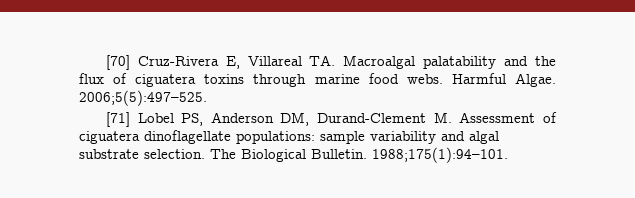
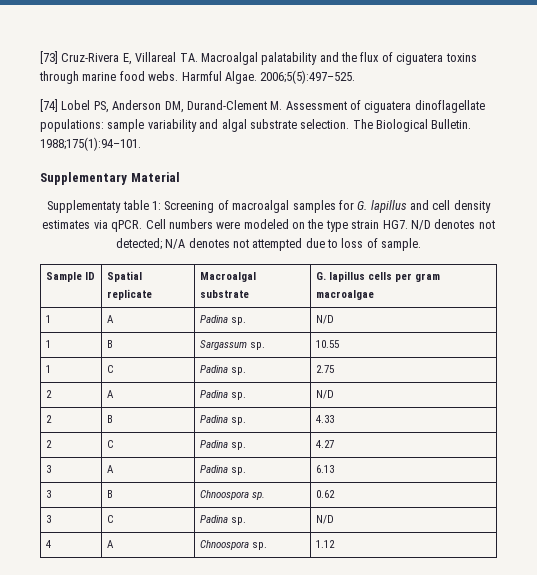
[105,55,130,70] [70] -> [40,51,58,64] [73]
[105,112,130,127] [71] -> [40,99,58,112] [74]
(508, 155) none -> [40,172,180,185] [47,200,491,213] [42,219,495,232] [115,238,422,251] [46,272,96,282] [107,271,143,282] [107,289,153,300] [200,272,257,282] [200,290,250,298] [316,271,441,282] [316,290,375,300] [46,315,52,323] [107,315,115,323] [200,315,247,325] [316,315,335,324] [46,340,52,348] [107,340,114,348] [200,340,266,350] [316,340,340,348] [46,365,52,373] [107,365,115,373] [200,365,247,375] [316,365,335,373] [46,390,53,398] [107,390,115,398] [200,390,247,400] [316,390,335,399] [46,415,53,423] [107,415,114,423] [200,415,247,425] [316,415,335,423] [46,440,53,448] [107,440,115,448] [200,440,247,450] [316,440,335,448] [46,465,52,473] [107,465,115,473] [200,465,247,475] [316,465,335,473] [46,490,52,498] [107,490,114,498] [200,490,266,500] [316,490,336,498] [46,515,52,523] [107,515,115,523] [200,515,247,525] [316,515,335,524] [46,540,52,548] [107,540,115,548] [200,540,268,550] [316,540,336,548] // Supplementary Material // Supplementaty table 1: Screening of macroalgal samples for G. lapillus and cell density estimates via qPCR. Cell numbers were modeled on the type strain HG7. N/D denotes not detected; N/A denotes not attempted due to loss of sample. // Sample ID | Spatial replicate | Macroalgal substrate | G. lapillus cells per gram macroalgae // 1 | A | Padina sp. | N/D // 1 | B | Sargassum sp. | 10.55 // 1 | C | Padina sp. | 2.75 // 2 | A | Padina sp. | N/D // 2 | B | Padina sp. | 4.33 // 2 | C | Padina sp. | 4.27 // 3 | A | Padina sp. | 6.13 // 3 | B | Chnoospora sp. | 0.62 // 3 | C | Padina sp. | N/D // 4 | A | Chnoospora sp. | 1.12

